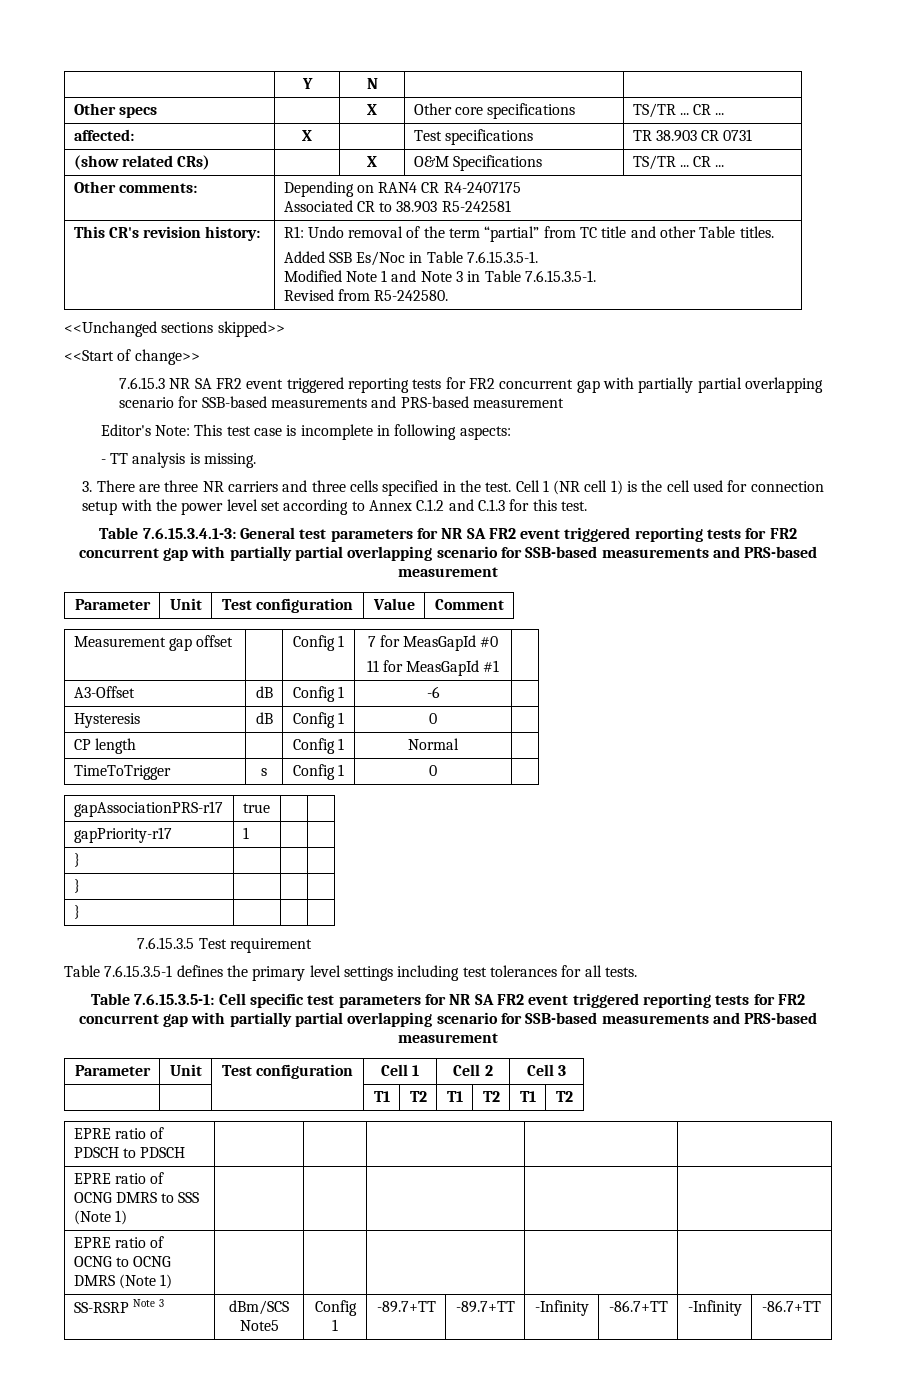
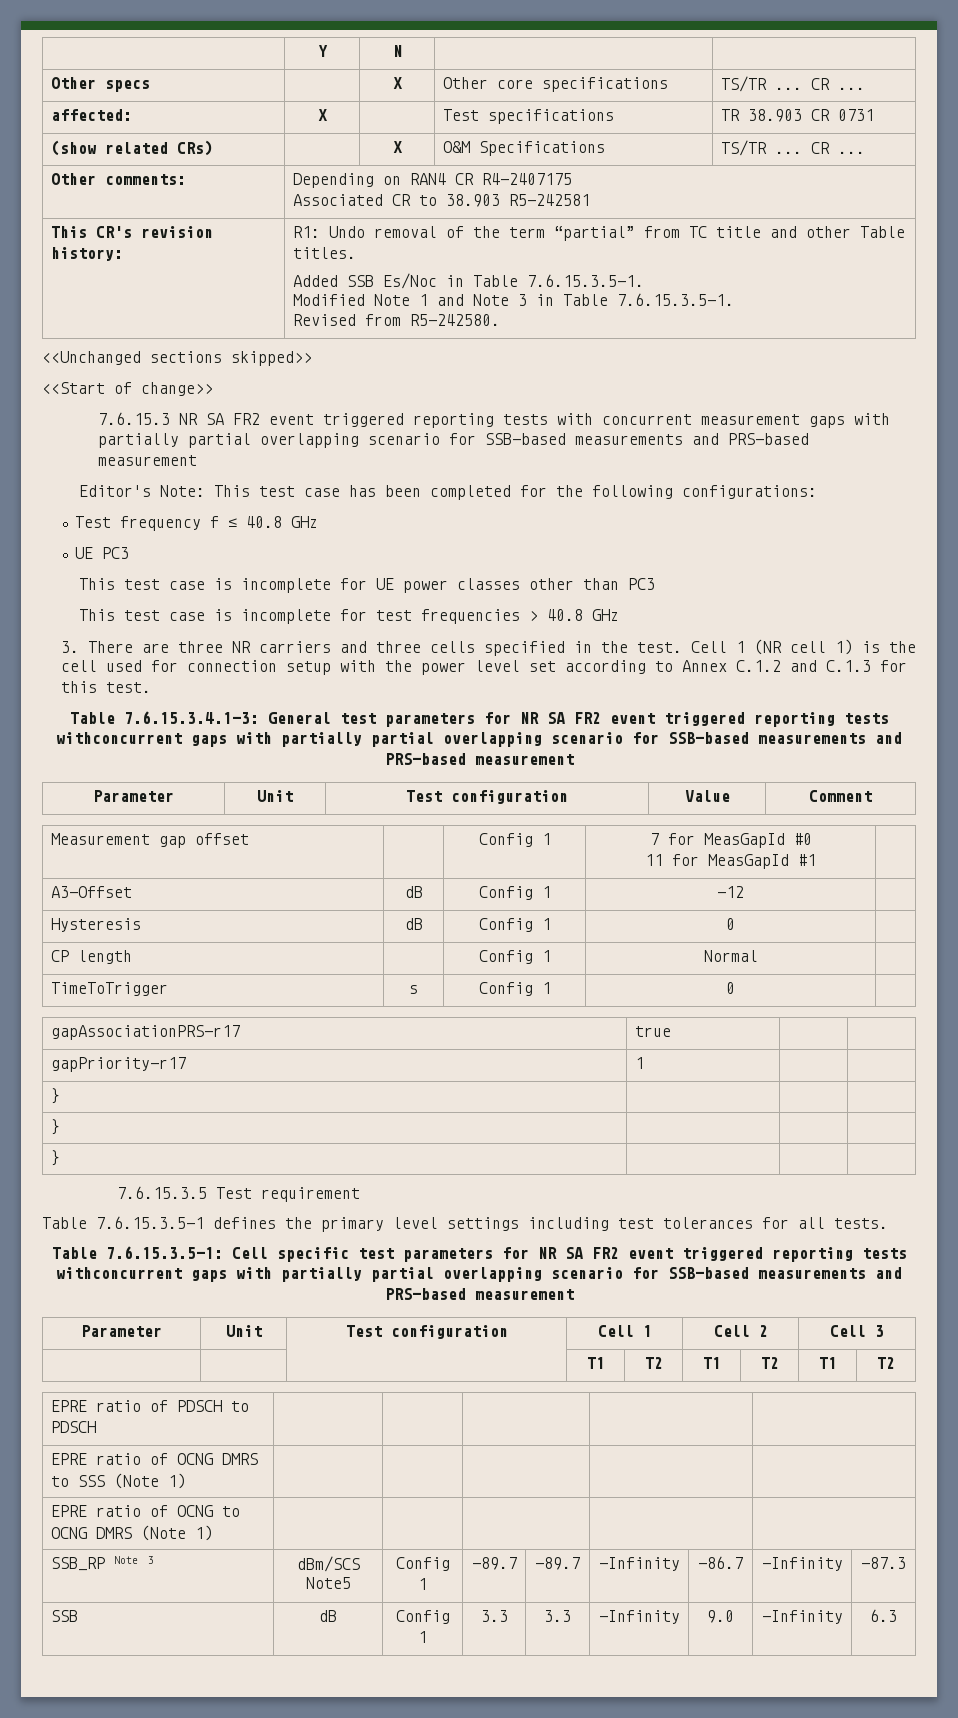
[445,377,600,393] for FR2 concurrent gap -> [557,413,846,428] with concurrent measurement gaps
[286,424,511,440] [100,452,256,468] is incomplete in following aspects: // - TT analysis is missing. -> [349,485,818,500] [75,516,319,531] [75,547,130,559] [79,578,656,593] [79,609,620,624] has been completed for the following configurations: // Test frequency f ≤ 40.8 GHz // UE PC3 // This test case is incomplete for UE power classes other than PC3 // This test case is incomplete for test frequencies > 40.8 GHz
[745,528,797,539] [78,548,189,561] for FR2 concurrent gap -> [56,732,227,747] withconcurrent gaps
[426,686,440,698] -6 -> [717,886,744,898] -12
[753,994,805,1005] [78,1014,189,1027] for FR2 concurrent gap -> [56,1267,227,1282] withconcurrent gaps
[73,1302,129,1313] SS-RSRP -> [50,1557,105,1571] SSB_RP
[376,1301,436,1313] [455,1301,515,1313] [534,1300,589,1316] [608,1300,668,1312] [687,1300,742,1316] [762,1300,821,1312] -89.7+TT | -89.7+TT | -Infinity | -86.7+TT | -Infinity | -86.7+TT -> [471,1557,517,1570] [535,1557,580,1570] [598,1557,680,1571] [698,1556,743,1569] [761,1557,843,1571] [861,1557,906,1569] [50,1610,78,1622] [319,1610,337,1622] [395,1610,450,1624] [418,1631,427,1643] [480,1610,508,1622] [544,1610,571,1622] [598,1610,680,1624] [707,1610,734,1623] [761,1610,843,1624] [870,1609,897,1622] -89.7 | -89.7 | -Infinity | -86.7 | -Infinity | -87.3 // SSB | dB | Config 1 | 3.3 | 3.3 | -Infinity | 9.0 | -Infinity | 6.3

